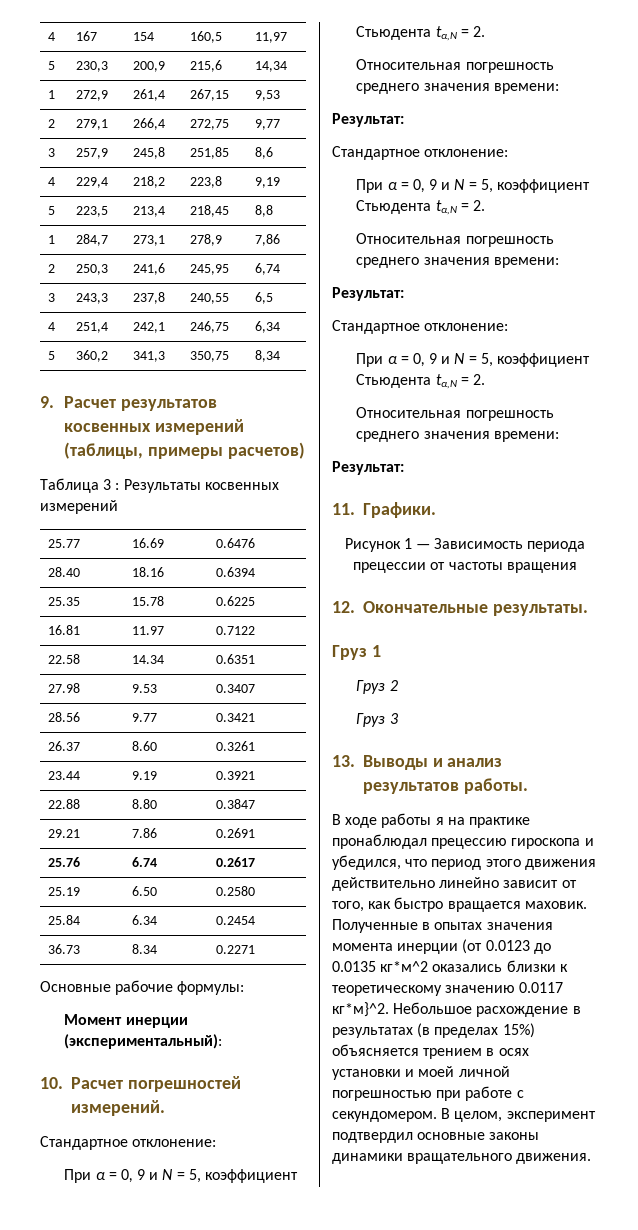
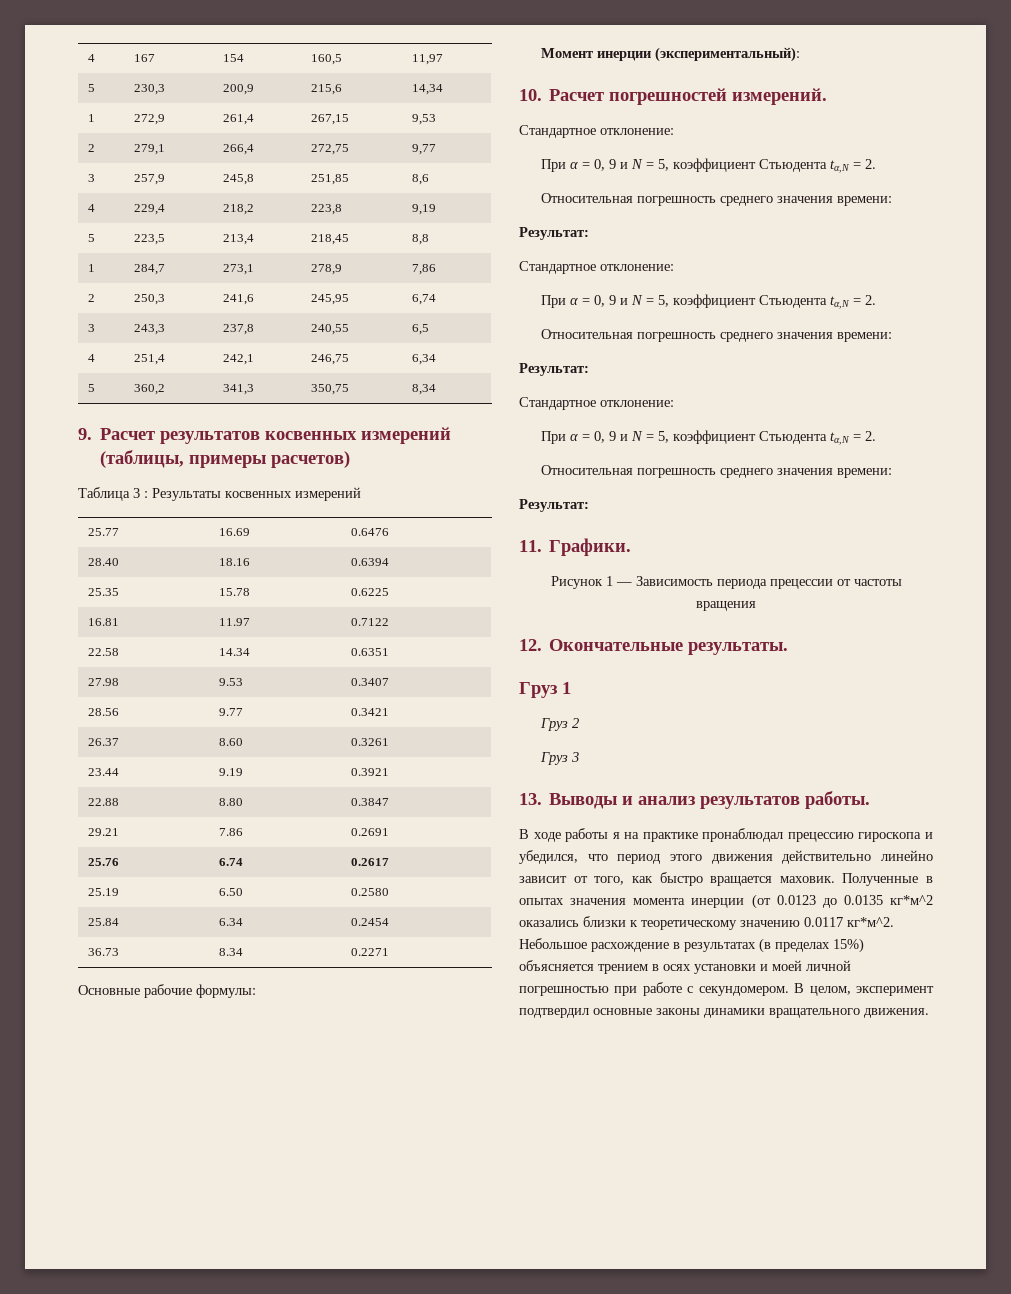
[332,1002,389,1017] кг*м}^2. -> [847,917,894,927] кг*м^2.

